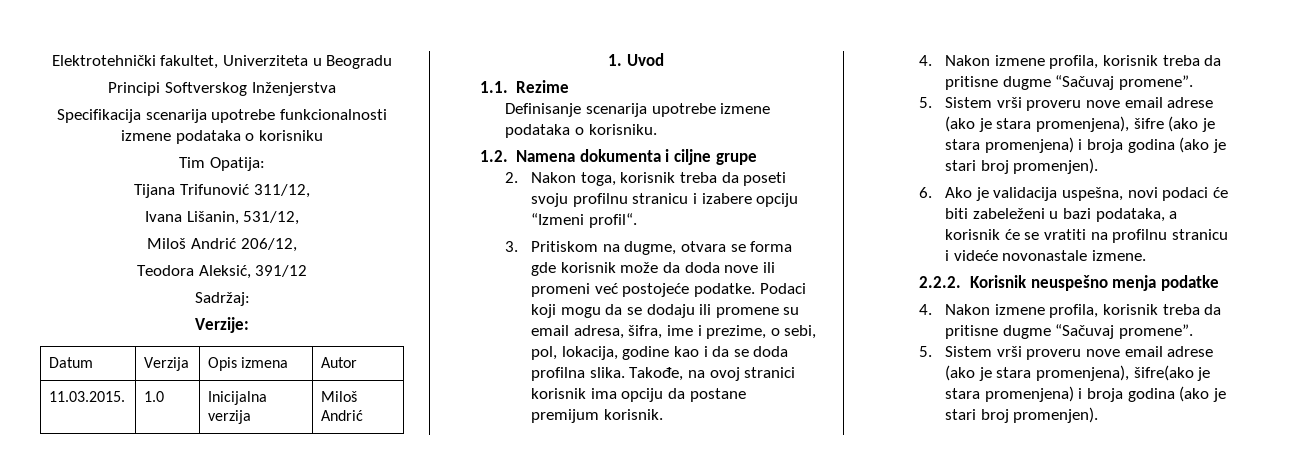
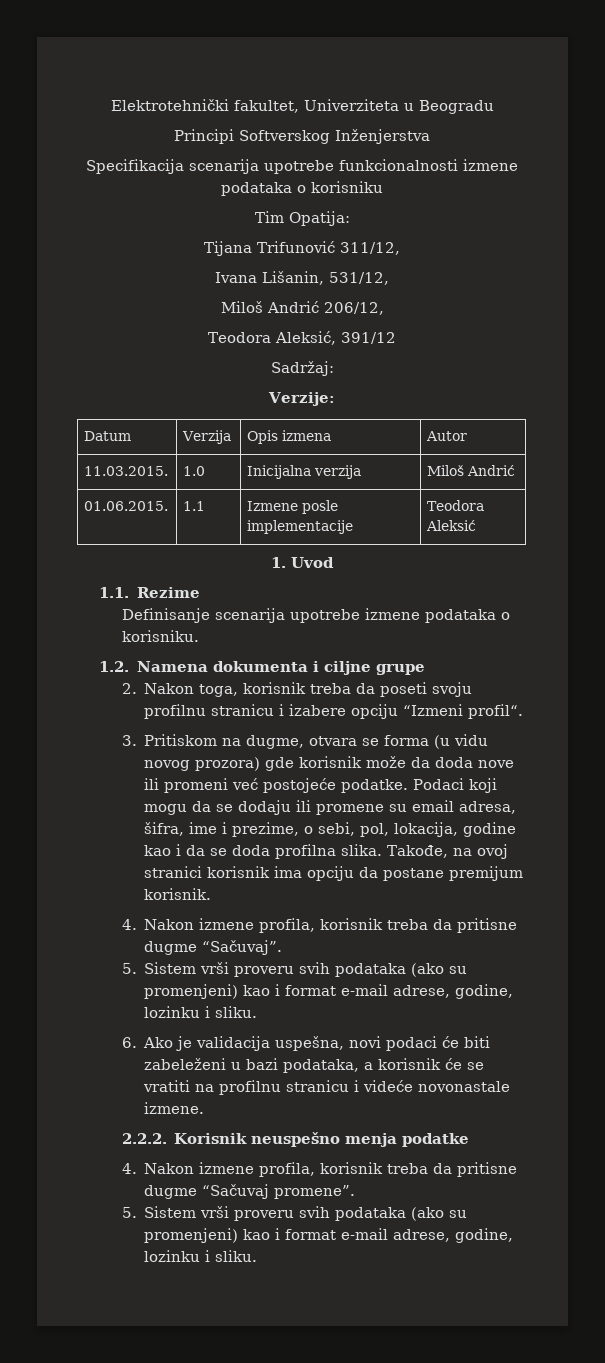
(364, 415) none -> [84,501,169,511] [183,501,206,511] [247,500,339,514] [247,520,354,534] [427,500,485,511] [426,520,477,531] // 01.06.2015. | 1.1 | Izmene posle implementacije | Teodora Aleksić
(793, 246) none -> [434,734,489,749] [144,757,261,771] (u vidu novog prozora)
[1055,75,1193,90] [919,97,1214,111] [945,116,1215,132] [945,137,1226,153] [945,158,1099,174] “Sačuvaj promene”. // 5. Sistem vrši proveru nove email adrese (ako je stara promenjena), šifre (ako je stara promenjena) i broja godina (ako je stari broj promenjen). -> [202,940,283,955] [121,962,468,977] [144,984,514,999] [144,1006,258,1018] “Sačuvaj”. // 5. Sistem vrši proveru svih podataka (ako su promenjeni) kao i format e-mail adrese, godine, lozinku i sliku.
[1085,346,1214,357] [945,365,1211,381] [945,386,1226,402] [945,407,1099,423] nove email adrese (ako je stara promenjena), šifre(ako je stara promenjena) i broja godina (ako je stari broj promenjen). -> [299,1206,468,1221] [144,1228,514,1243] [144,1250,258,1262] svih podataka (ako su promenjeni) kao i format e-mail adrese, godine, lozinku i sliku.

